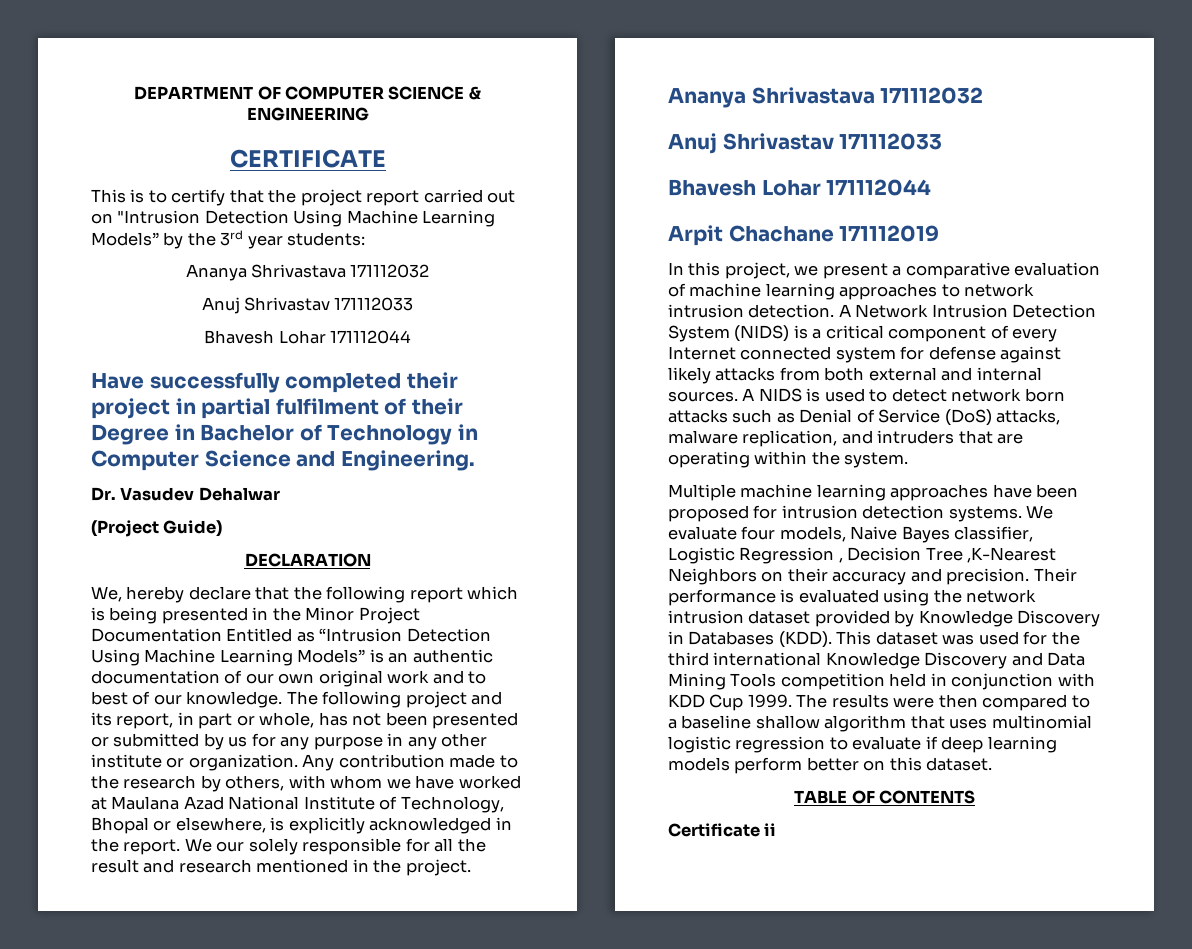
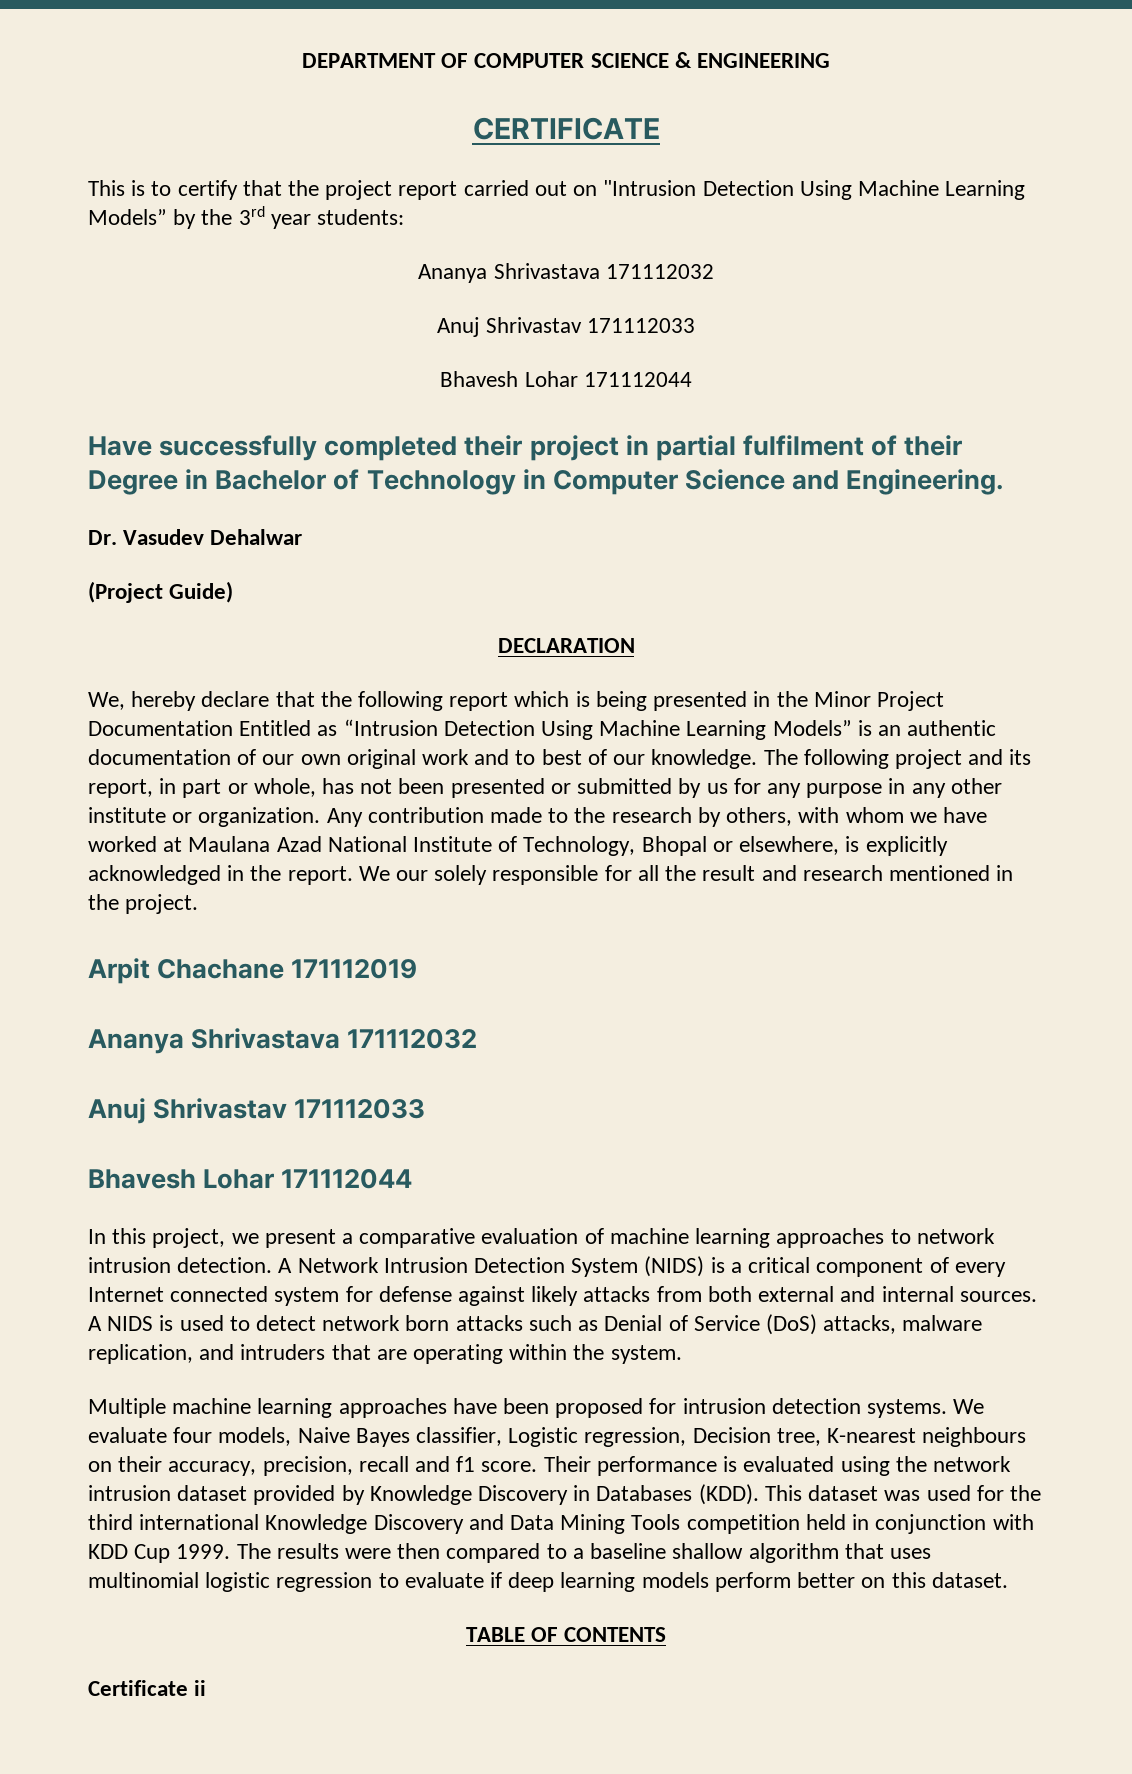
[668,87,984,108] [668,133,943,154] [668,179,932,196] [668,225,940,246] // Ananya Shrivastava 171112032 // Anuj Shrivastav 171112033 // Bhavesh Lohar 171112044 // Arpit Chachane 171112019 -> [88,958,418,984] [88,1028,478,1054] [88,1098,426,1124] [88,1169,413,1189] // Arpit Chachane 171112019 // Ananya Shrivastava 171112032 // Anuj Shrivastav 171112033 // Bhavesh Lohar 171112044
[739,547,1057,564] [668,568,1030,585] Regression , Decision Tree ,K-Nearest Neighbors on their accuracy and precision. -> [584,1427,1027,1447] [88,1456,538,1476] regression, Decision tree, K-nearest neighbours on their accuracy, precision, recall and f1 score.

